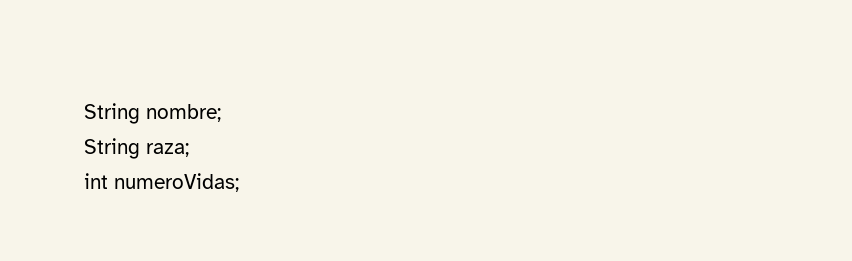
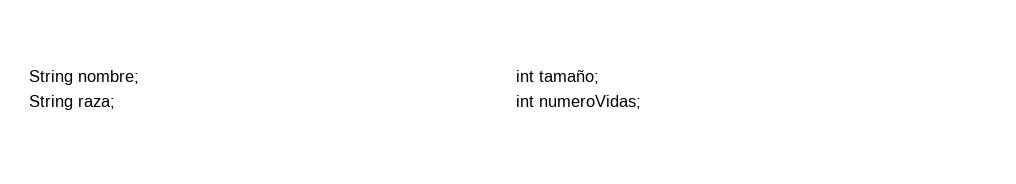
(189, 150) none -> [516,70,599,84] // int tamaño;

